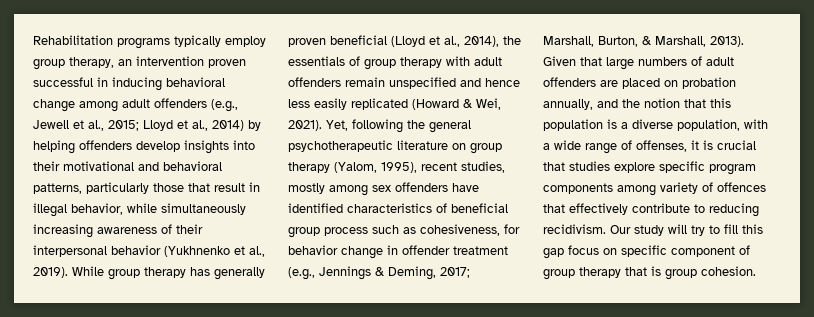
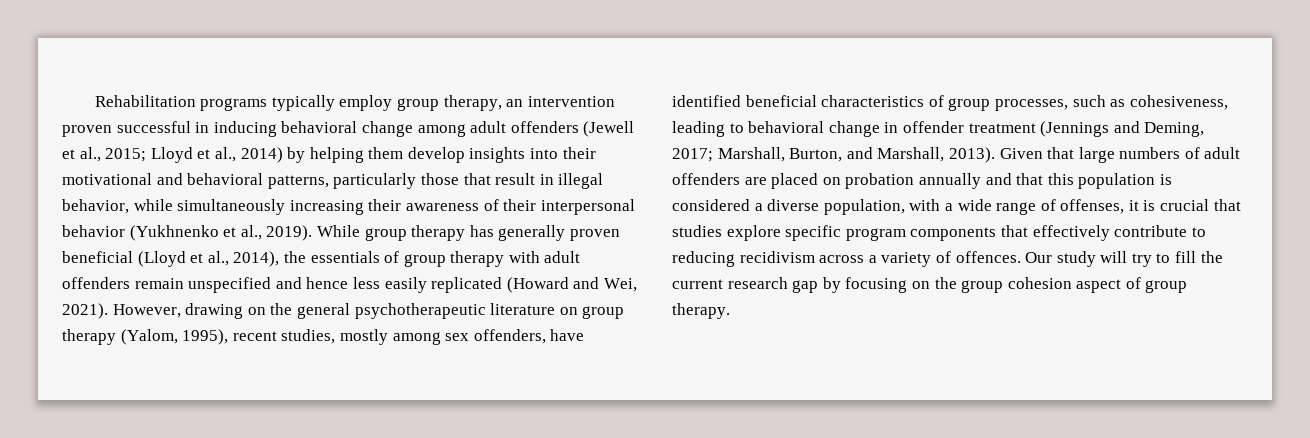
[211,99,238,112] [33,120,69,129] (e.g., Jewell -> [583,121,635,137] (Jewell
[79,140,132,150] offenders -> [368,147,404,159] them
(93, 231) none -> [368,199,402,211] their
[463,99,473,108] & -> [573,277,600,289] and
[326,119,403,133] Yet, following -> [112,303,266,319] However, drawing on
[395,182,448,192] offenders -> [473,329,546,344] offenders,
(343, 208) none -> [745,95,817,107] beneficial
[451,203,508,213] [288,224,520,238] [288,245,338,255] beneficial group process such as cohesiveness, for behavior -> [948,95,1228,111] [672,121,825,137] group processes, such as cohesiveness, leading to behavioral
[288,266,385,280] (e.g., Jennings & -> [1040,121,1140,137] (Jennings and
[642,36,652,45] & -> [846,147,873,159] and
[543,98,680,110] annually, and the notion -> [918,173,1012,189] annually and
(617, 124) none -> [672,199,750,211] considered
[617,182,766,196] among variety of offences -> (997, 234) none
[543,224,606,234] recidivism. -> [739,251,1021,267] recidivism across a variety of offences.
[742,224,763,234] [543,245,750,259] [543,266,756,280] this gap focus on specific component of group therapy that is group cohesion. -> [1200,251,1223,263] [672,277,1188,293] [672,303,730,319] the current research gap by focusing on the group cohesion aspect of group therapy.

